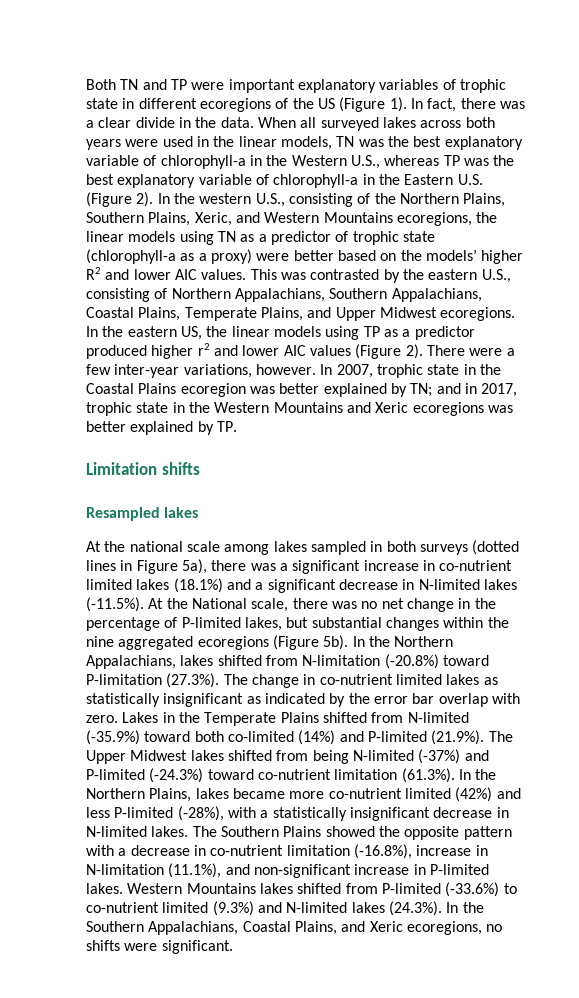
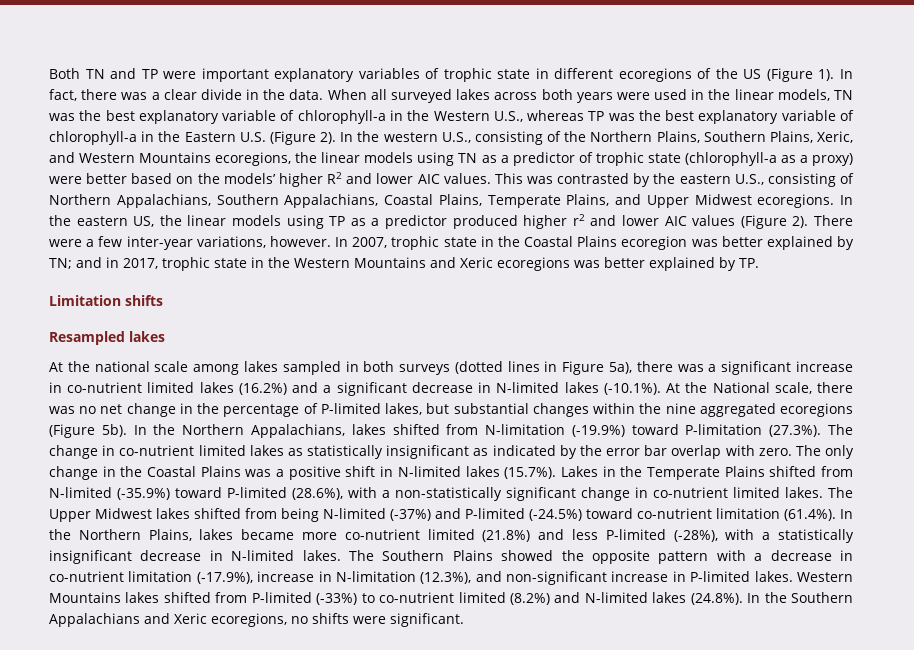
[173,578,223,593] (18.1%) -> [238,383,287,395] (16.2%)
[86,597,144,612] (-11.5%). -> [603,383,661,395] (-10.1%).
[384,654,439,669] (-20.8%) -> [571,425,625,437] (-19.9%)
(118, 719) none -> [795,445,854,459] [49,466,557,480] The only change in the Coastal Plains was a positive shift in N-limited lakes (15.7%).
[194,730,485,745] both co-limited (14%) and P-limited (21.9%). -> [227,487,823,501] P-limited (28.6%), with a non-statistically significant change in co-nutrient limited lakes.
[149,768,204,783] (-24.3%) -> [529,509,582,521] (-24.5%)
[401,768,455,783] (61.3%). -> [784,509,836,521] (61.4%).
[455,787,493,802] (42%) -> [482,530,531,542] (21.8%)
[353,844,412,859] (-16.8%), -> [196,572,253,584] (-17.9%),
[168,863,222,878] (11.1%), -> [420,572,472,584] (12.3%),
[445,882,500,897] (-33.6%) -> [316,593,358,605] (-33%)
[212,901,254,916] (9.3%) -> [509,593,550,605] (8.2%)
[388,901,442,916] (24.3%). -> [690,593,743,605] (24.8%).
[148,921,337,935] Appalachians, Coastal Plains, -> [49,613,140,627] Appalachians

